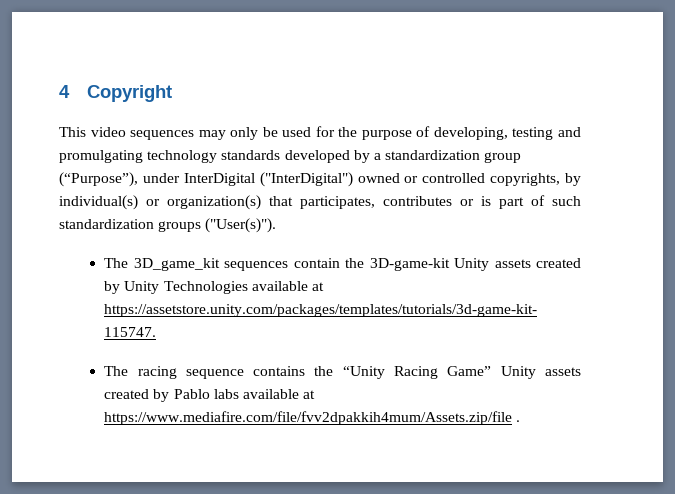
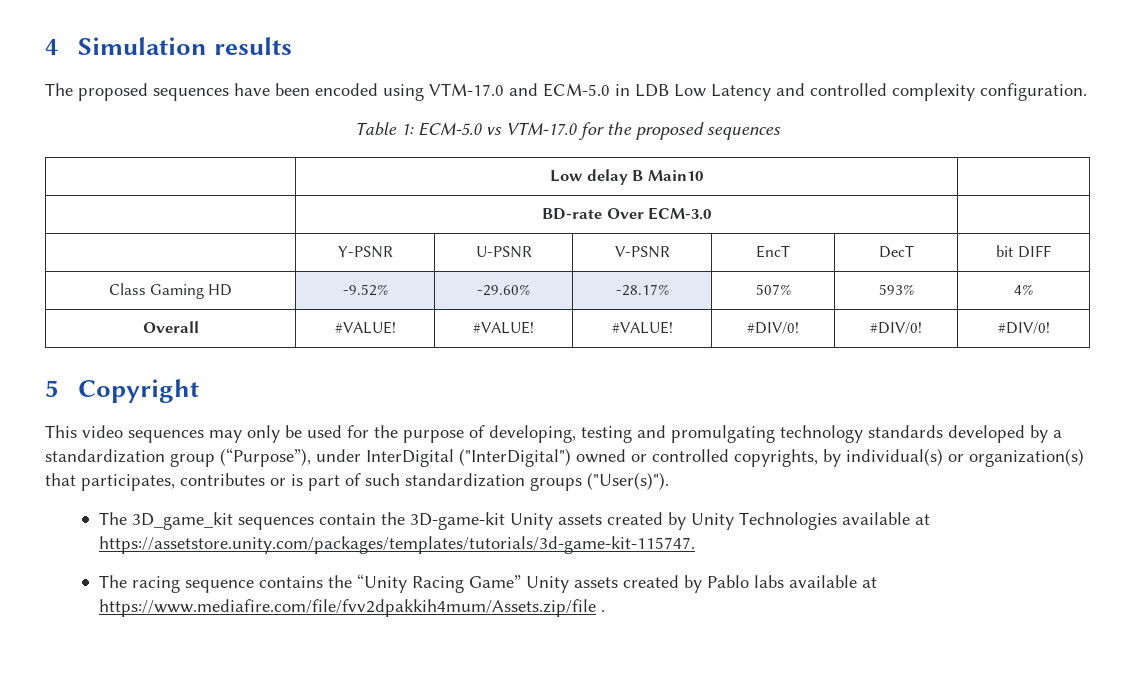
(70, 91) none -> [78,37,293,55] [45,83,1087,101] [355,122,781,140] [550,169,703,185] [542,207,711,220] [337,246,393,258] [475,246,532,258] [614,246,670,258] [756,245,790,258] [878,245,914,258] [995,245,1052,258] [108,283,233,299] [342,284,388,296] [477,284,530,296] [615,284,669,296] [755,284,791,295] [878,284,914,295] [1014,284,1033,295] [142,321,199,333] [334,321,396,334] [473,321,534,334] [611,321,673,334] [747,322,799,334] [870,322,922,334] [997,322,1050,334] [45,380,58,397] Simulation results // The proposed sequences have been encoded using VTM-17.0 and ECM-5.0 in LDB Low Latency and controlled complexity configuration. // Table 1: ECM-5.0 vs VTM-17.0 for the proposed sequences // | Low delay B Main10 | // | BD-rate Over ECM-3.0 | // | Y-PSNR | U-PSNR | V-PSNR | EncT | DecT | bit DIFF // Class Gaming HD | -9.52% | -29.60% | -28.17% | 507% | 593% | 4% // Overall | #VALUE! | #VALUE! | #VALUE! | #DIV/0! | #DIV/0! | #DIV/0! // 5

